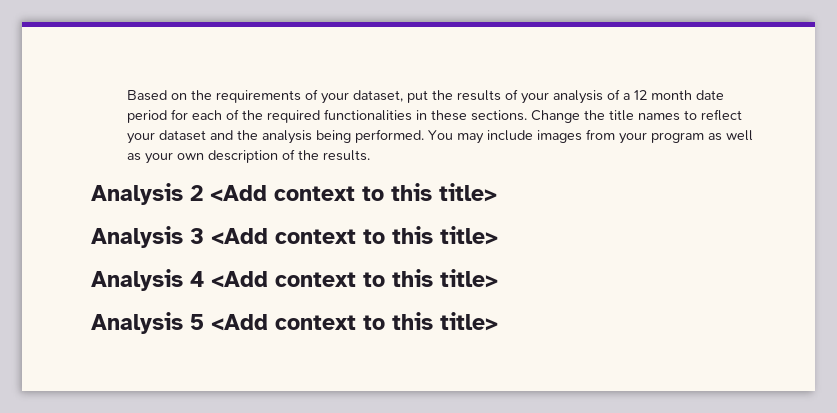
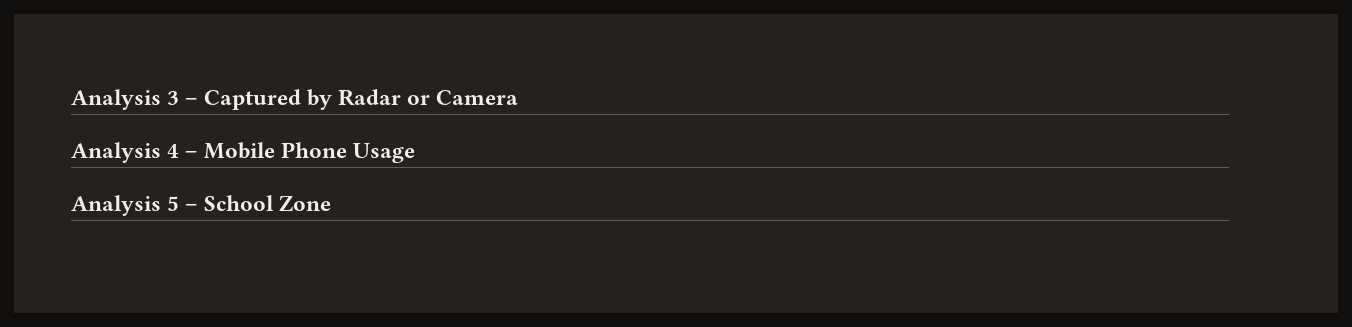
[127,89,725,104] [127,109,743,123] [127,129,754,144] [127,149,371,164] [91,183,497,205] [91,226,498,248] [91,269,498,291] [91,312,498,334] Based on the requirements of your dataset, put the results of your analysis of a 12 month date period for each of the required functionalities in these sections. Change the title names to reflect your dataset and the analysis being performed. You may include images from your program as well as your own description of the results. // Analysis 2 <Add context to this title> // Analysis 3 <Add context to this title> // Analysis 4 <Add context to this title> // Analysis 5 <Add context to this title> -> [71,89,519,110] [71,142,416,163] [71,195,331,216] Analysis 3 – Captured by Radar or Camera // Analysis 4 – Mobile Phone Usage // Analysis 5 – School Zone

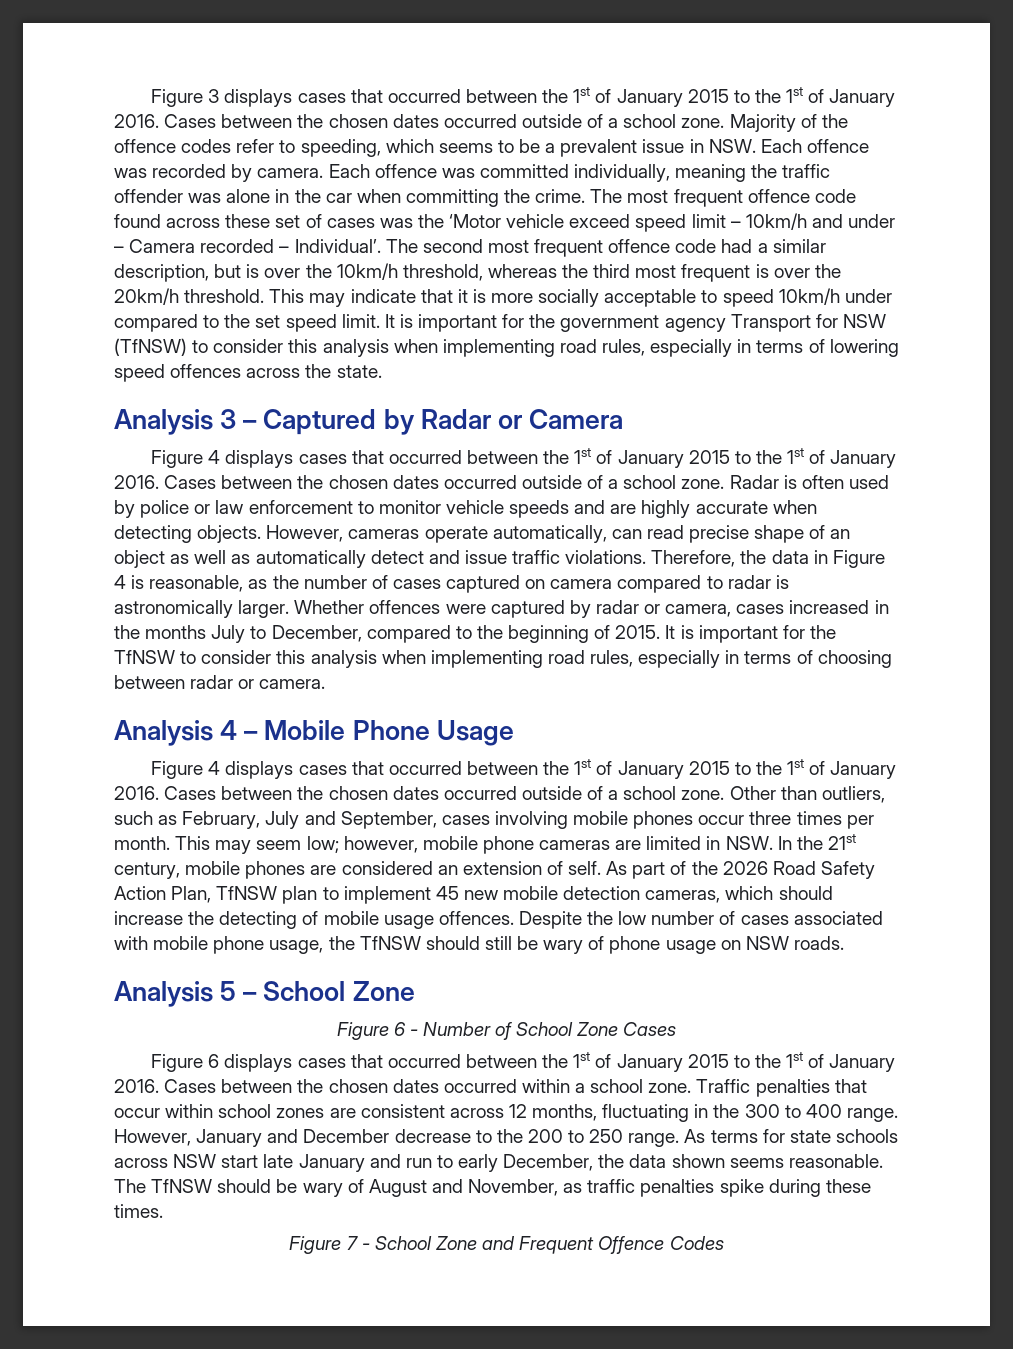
(71, 99) none -> [151,87,896,107] [114,114,848,132] [114,139,869,157] [114,164,831,182] [114,189,856,207] [114,213,896,232] [114,239,826,257] [114,263,841,282] [114,288,892,307] [114,314,886,332] [114,338,899,357] [114,364,382,382] Figure 3 displays cases that occurred between the 1st of January 2015 to the 1st of January 2016. Cases between the chosen dates occurred outside of a school zone. Majority of the offence codes refer to speeding, which seems to be a prevalent issue in NSW. Each offence was recorded by camera. Each offence was committed individually, meaning the traffic offender was alone in the car when committing the crime. The most frequent offence code found across these set of cases was the ‘Motor vehicle exceed speed limit – 10km/h and under – Camera recorded – Individual’. The second most frequent offence code had a similar description, but is over the 10km/h threshold, whereas the third most frequent is over the 20km/h threshold. This may indicate that it is more socially acceptable to speed 10km/h under compared to the set speed limit. It is important for the government agency Transport for NSW (TfNSW) to consider this analysis when implementing road rules, especially in terms of lowering speed offences across the state. //
(519, 97) none -> [151,448,897,468] [114,475,889,489] [114,500,817,518] [114,525,851,543] [114,550,885,568] [114,575,789,593] [114,600,889,618] [114,625,836,643] [114,650,892,668] [114,675,326,689] // Figure 4 displays cases that occurred between the 1st of January 2015 to the 1st of January 2016. Cases between the chosen dates occurred outside of a school zone. Radar is often used by police or law enforcement to monitor vehicle speeds and are highly accurate when detecting objects. However, cameras operate automatically, can read precise shape of an object as well as automatically detect and issue traffic violations. Therefore, the data in Figure 4 is reasonable, as the number of cases captured on camera compared to radar is astronomically larger. Whether offences were captured by radar or camera, cases increased in the months July to December, compared to the beginning of 2015. It is important for the TfNSW to consider this analysis when implementing road rules, especially in terms of choosing between radar or camera.
(416, 153) none -> [151,759,897,779] [114,786,885,803] [114,811,874,829] [114,834,856,854] [114,861,875,879] [114,886,833,904] [114,911,883,929] [114,936,844,954] // Figure 4 displays cases that occurred between the 1st of January 2015 to the 1st of January 2016. Cases between the chosen dates occurred outside of a school zone. Other than outliers, such as February, July and September, cases involving mobile phones occur three times per month. This may seem low; however, mobile phone cameras are limited in NSW. In the 21st century, mobile phones are considered an extension of self. As part of the 2026 Road Safety Action Plan, TfNSW plan to implement 45 new mobile detection cameras, which should increase the detecting of mobile usage offences. Despite the low number of cases associated with mobile phone usage, the TfNSW should still be wary of phone usage on NSW roads.
(331, 203) none -> [336,1022,677,1040] [151,1052,896,1072] [114,1079,867,1097] [114,1104,898,1122] [114,1129,898,1147] [114,1154,883,1172] [114,1179,871,1197] [114,1204,163,1218] [289,1236,724,1254] // Figure 6 - Number of School Zone Cases // Figure 6 displays cases that occurred between the 1st of January 2015 to the 1st of January 2016. Cases between the chosen dates occurred within a school zone. Traffic penalties that occur within school zones are consistent across 12 months, fluctuating in the 300 to 400 range. However, January and December decrease to the 200 to 250 range. As terms for state schools across NSW start late January and run to early December, the data shown seems reasonable. The TfNSW should be wary of August and November, as traffic penalties spike during these times. // Figure 7 - School Zone and Frequent Offence Codes

